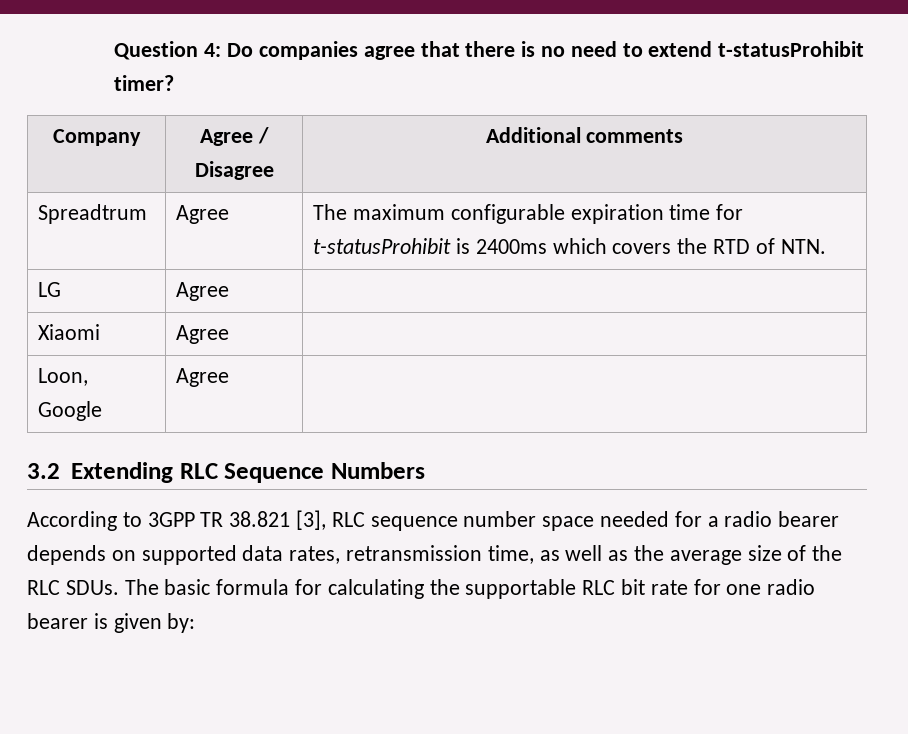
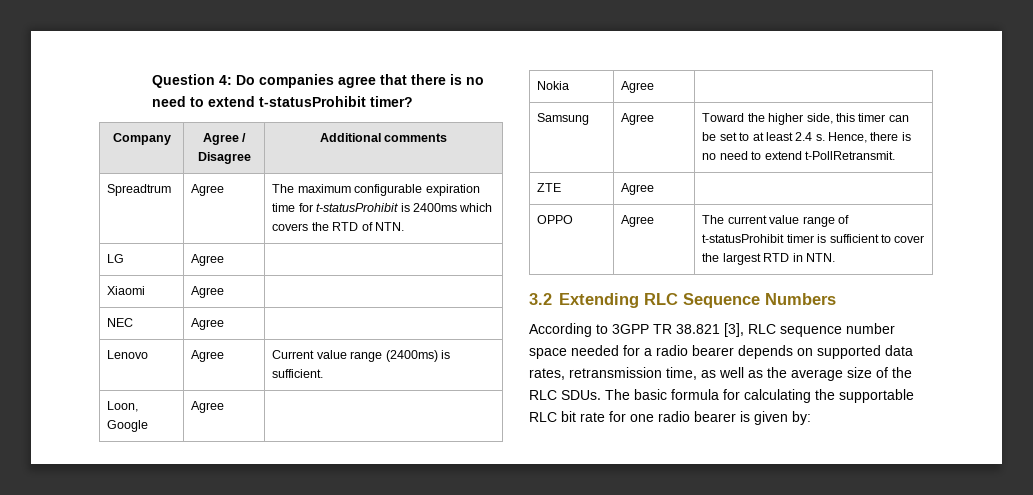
[38,368,89,386] [38,401,103,421] [176,368,230,387] Loon, Google | Agree | -> [107,318,134,327] [191,318,225,330] [107,350,149,359] [191,350,225,362] [272,350,450,362] [272,369,324,378] [107,401,139,412] [107,420,149,432] [191,401,225,413] [537,81,570,90] [621,81,655,93] [537,113,590,125] [621,113,655,125] [702,113,909,125] [702,132,911,143] [702,151,895,160] [537,183,562,192] [621,183,655,195] [537,215,574,224] [621,215,655,227] [702,215,849,227] [702,234,925,243] [702,253,835,265] NEC | Agree | // Lenovo | Agree | Current value range (2400ms) is sufficient. // Loon, Google | Agree | // Nokia | Agree | // Samsung | Agree | Toward the higher side, this timer can be set to at least 2.4 s. Hence, there is no need to extend t-PollRetransmit. // ZTE | Agree | // OPPO | Agree | The current value range of t-statusProhibit timer is sufficient to cover the largest RTD in NTN.

